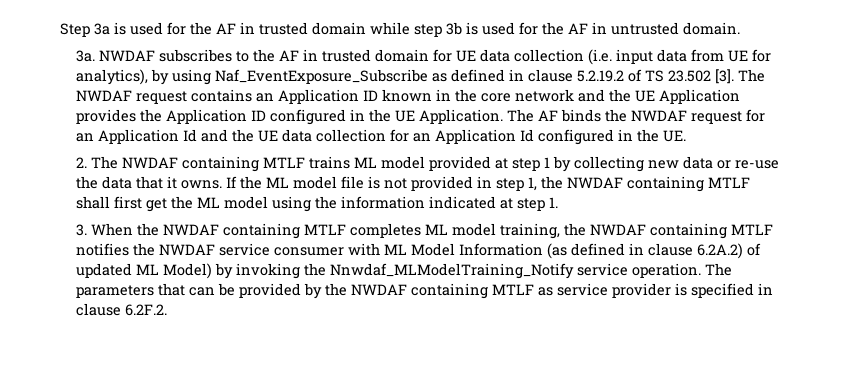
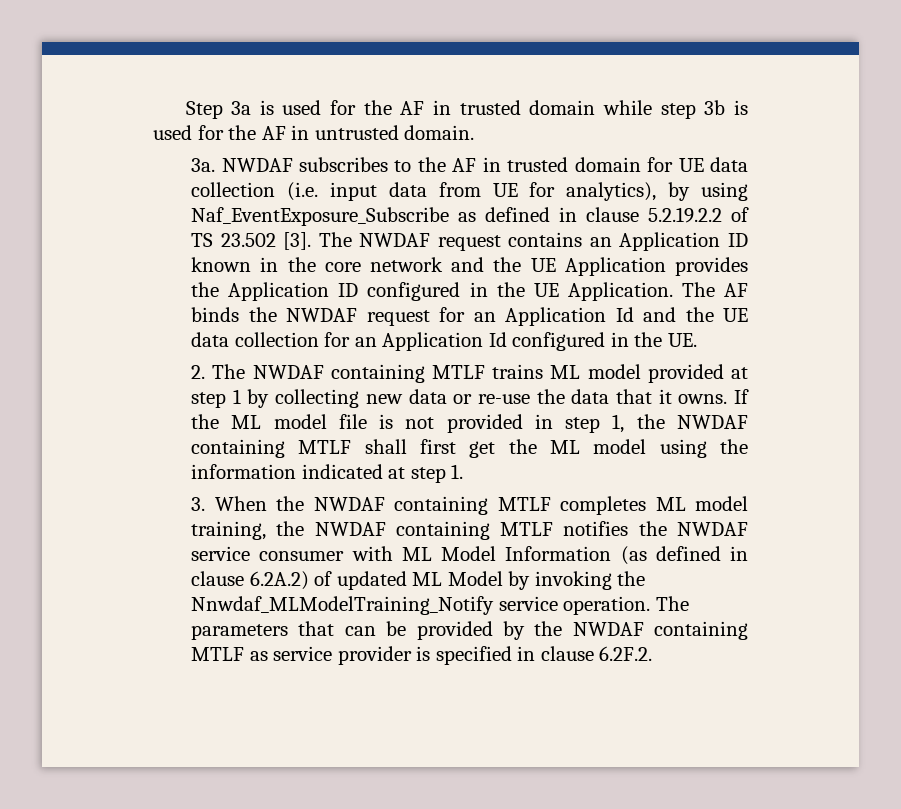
[577,70,625,82] 5.2.19.2 -> [648,207,723,223] 5.2.19.2.2
[163,263,213,279] Model) -> [447,571,503,586] Model

